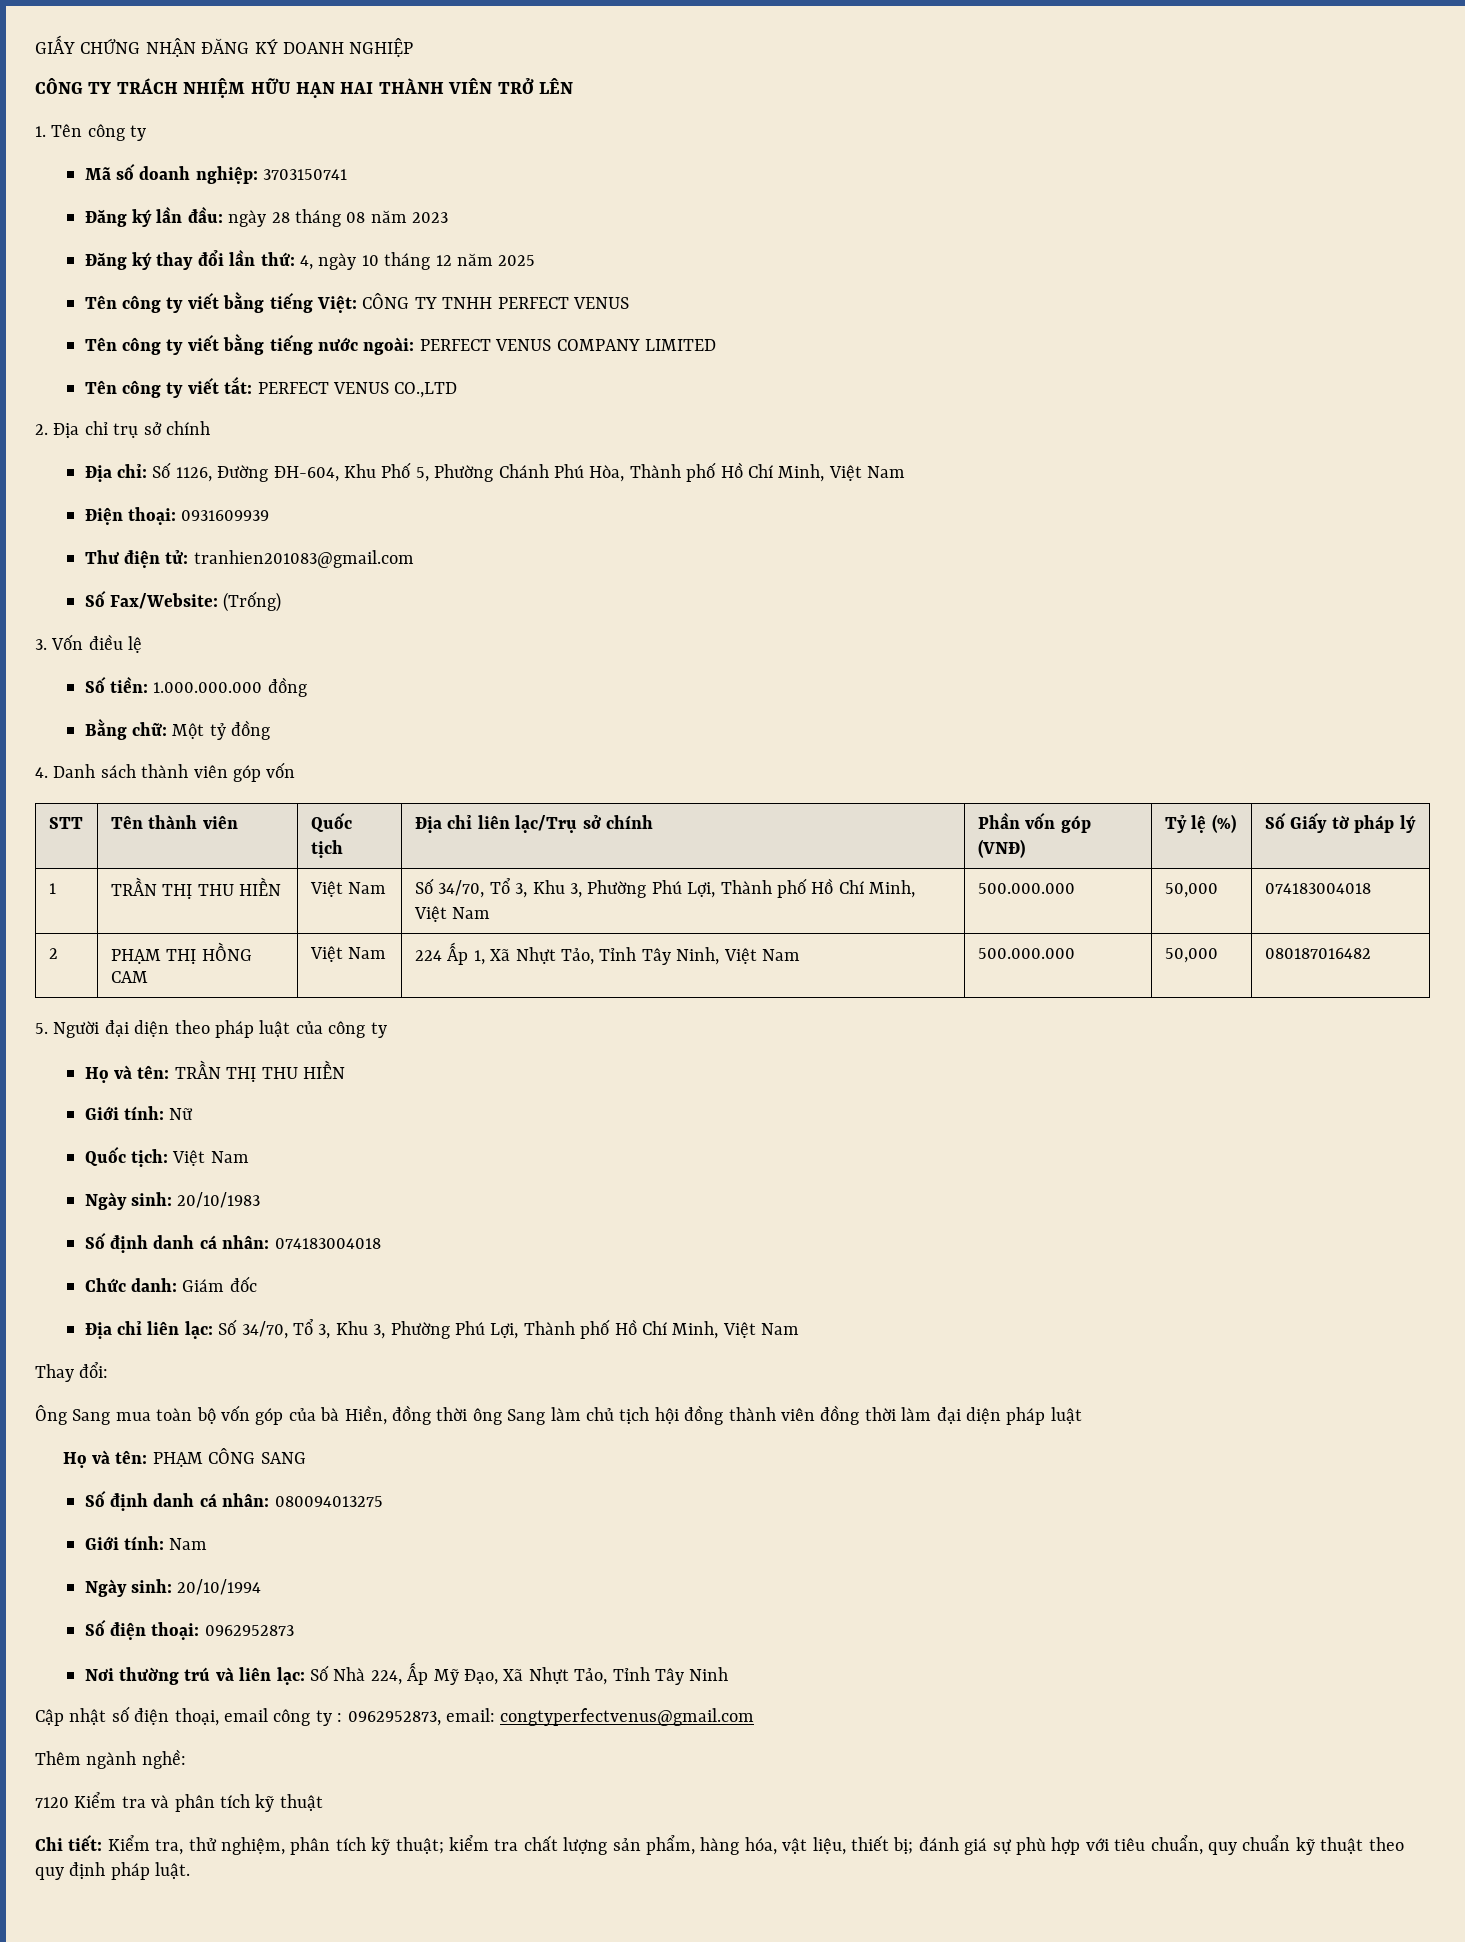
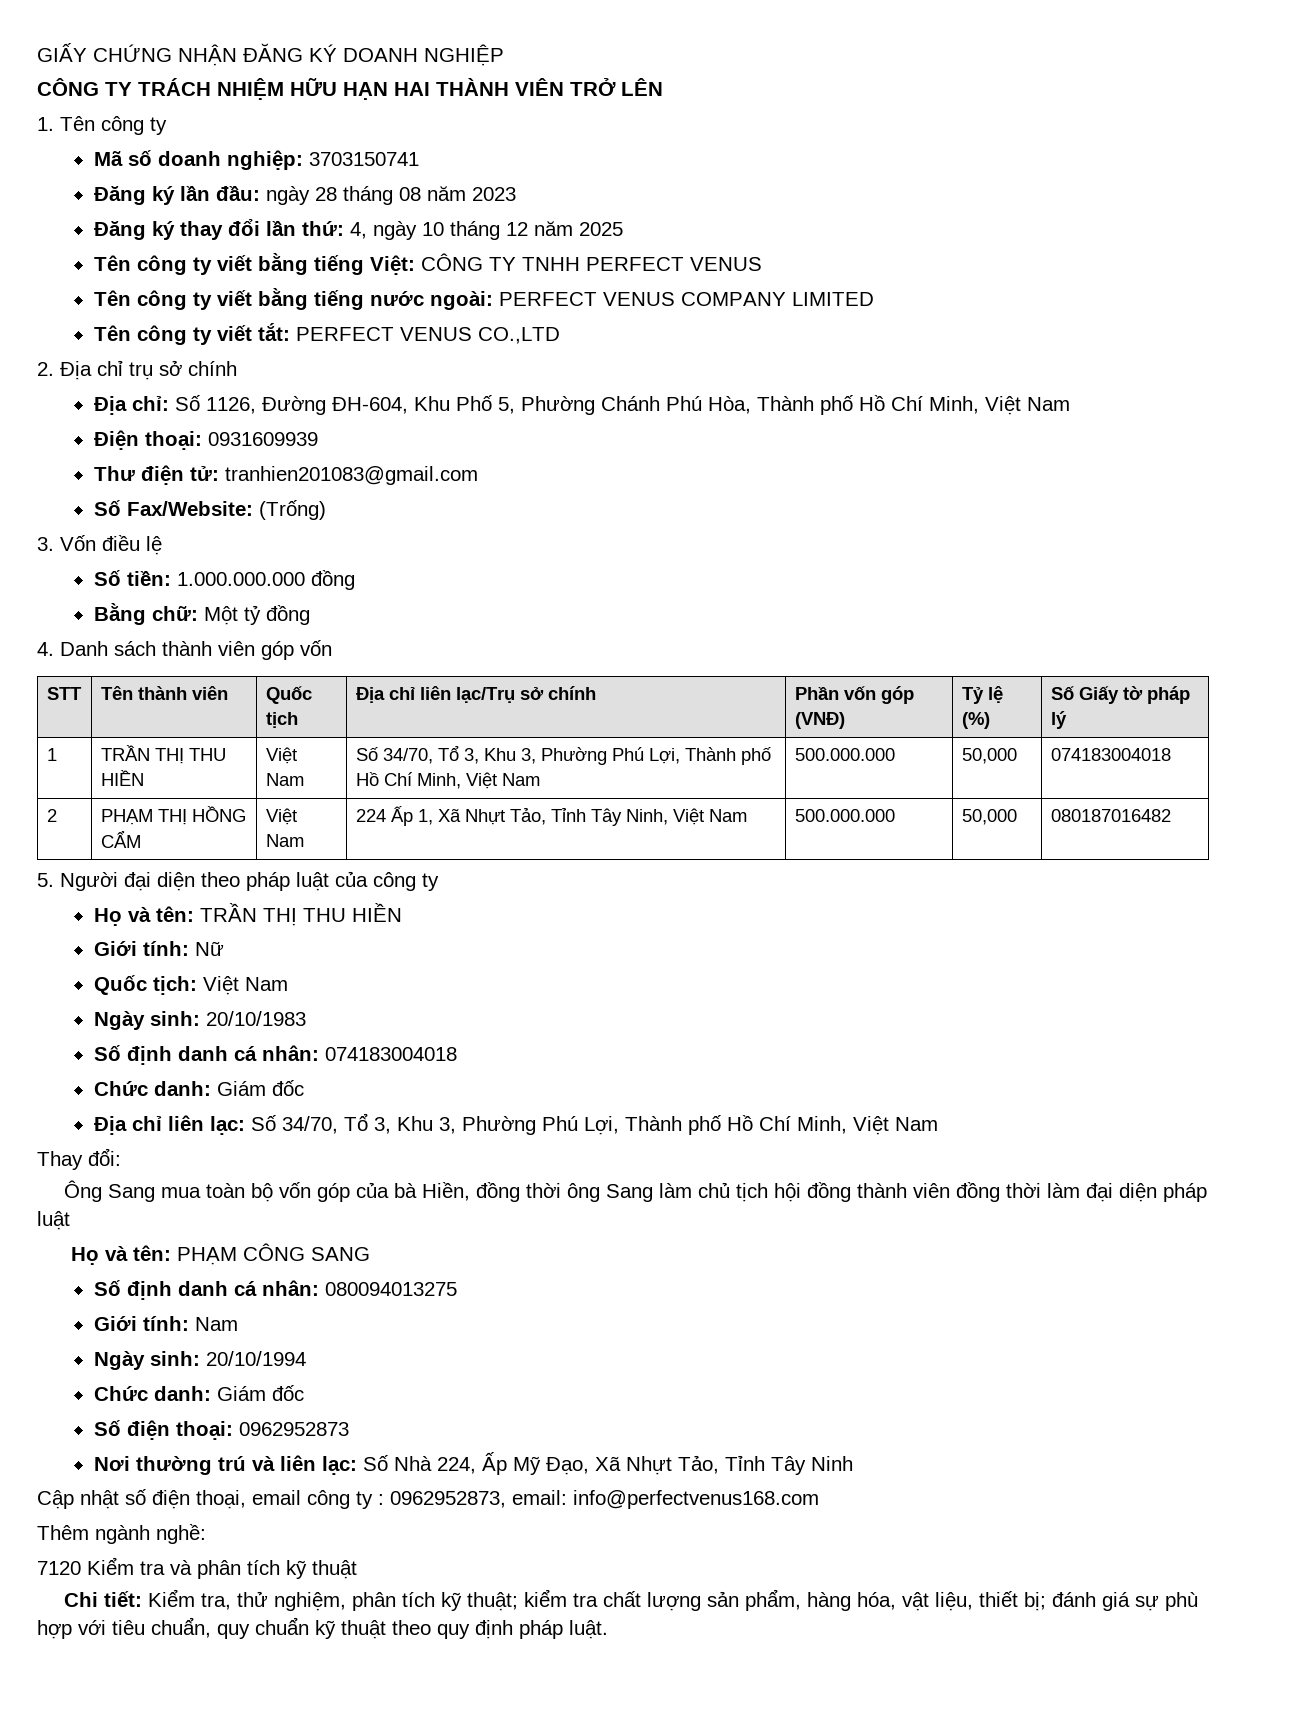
[110,971,148,983] CAM -> [100,830,141,848] CẨM
(262, 1587) none -> [93,1385,304,1401] // Chức danh: Giám đốc
[500,1708,755,1726] congtyperfectvenus@gmail.com -> [573,1490,819,1509] info@perfectvenus168.com

